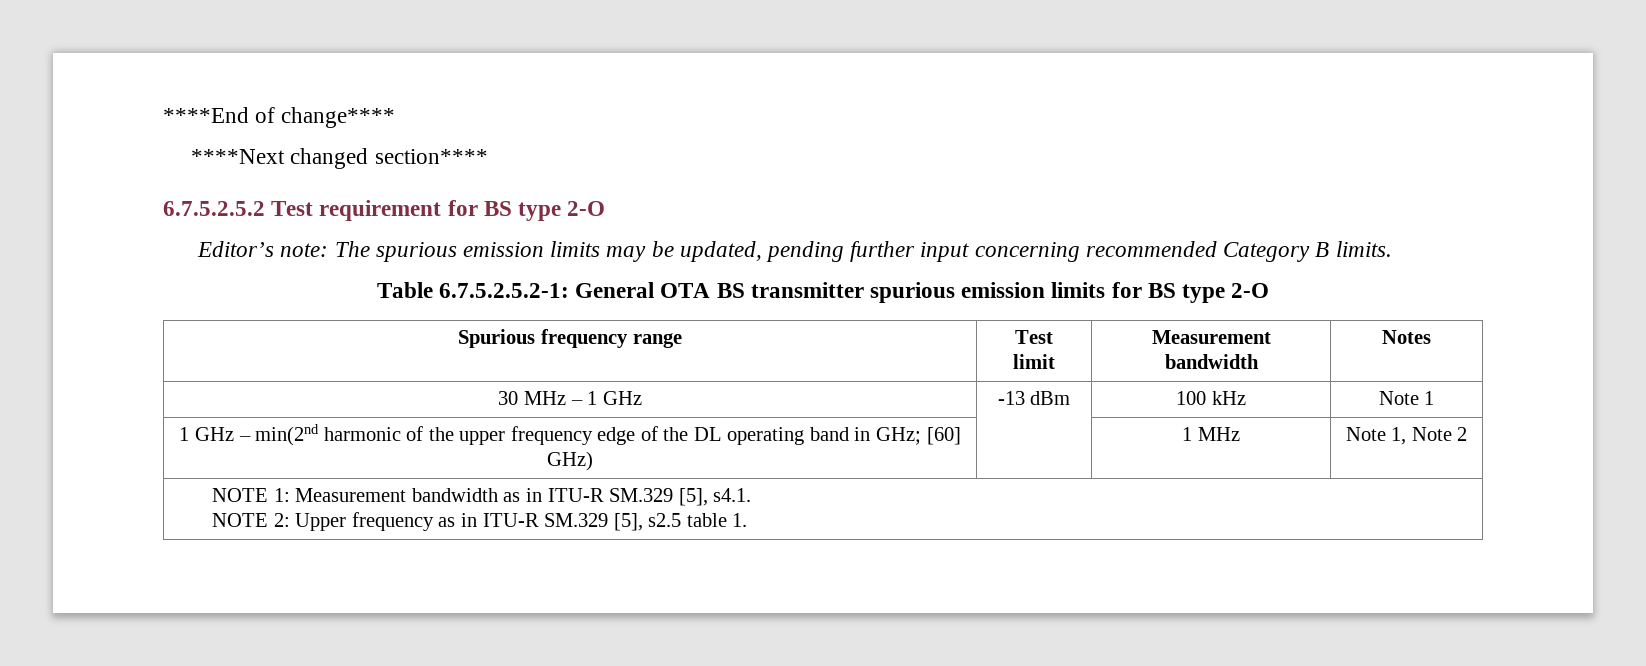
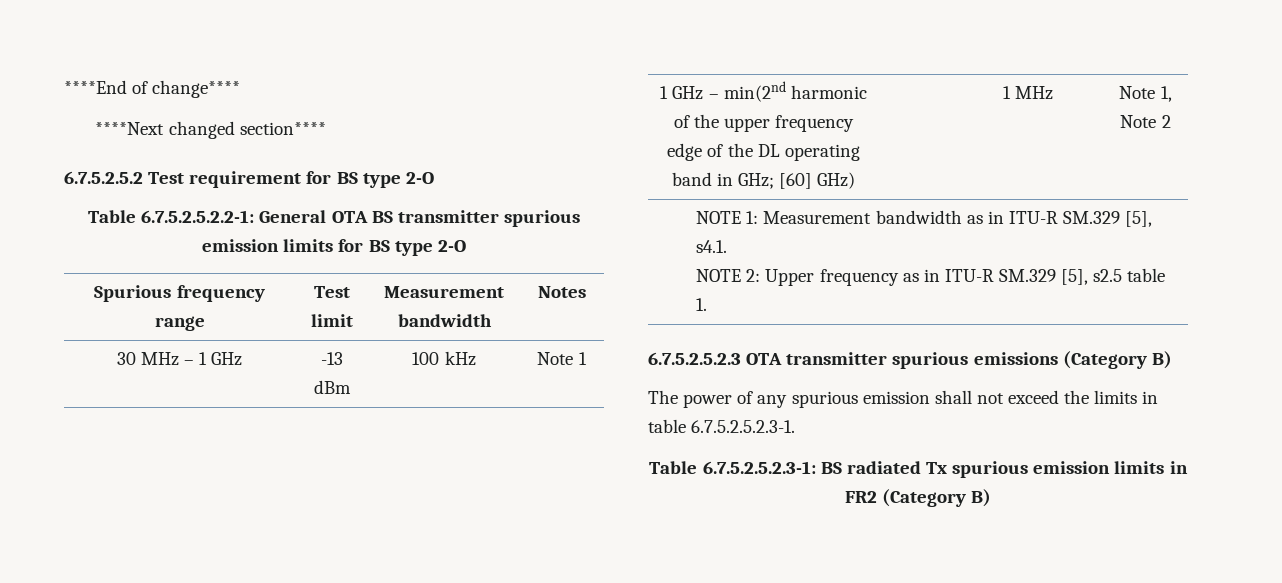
[197,241,1392,262] [376,282,569,298] // Editor’s note: The spurious emission limits may be updated, pending further input concerning recommended Category B limits. // Table 6.7.5.2.5.2-1: -> [88,210,255,223] // Table 6.7.5.2.5.2.2-1:
(748, 520) none -> [648,351,1172,369] [648,390,1159,408] [648,419,796,433] [649,461,1188,478] [844,489,992,507] // 6.7.5.2.5.2.3 OTA transmitter spurious emissions (Category B) // The power of any spurious emission shall not exceed the limits in table 6.7.5.2.5.2.3-1. // Table 6.7.5.2.5.2.3-1: BS radiated Tx spurious emission limits in FR2 (Category B)

